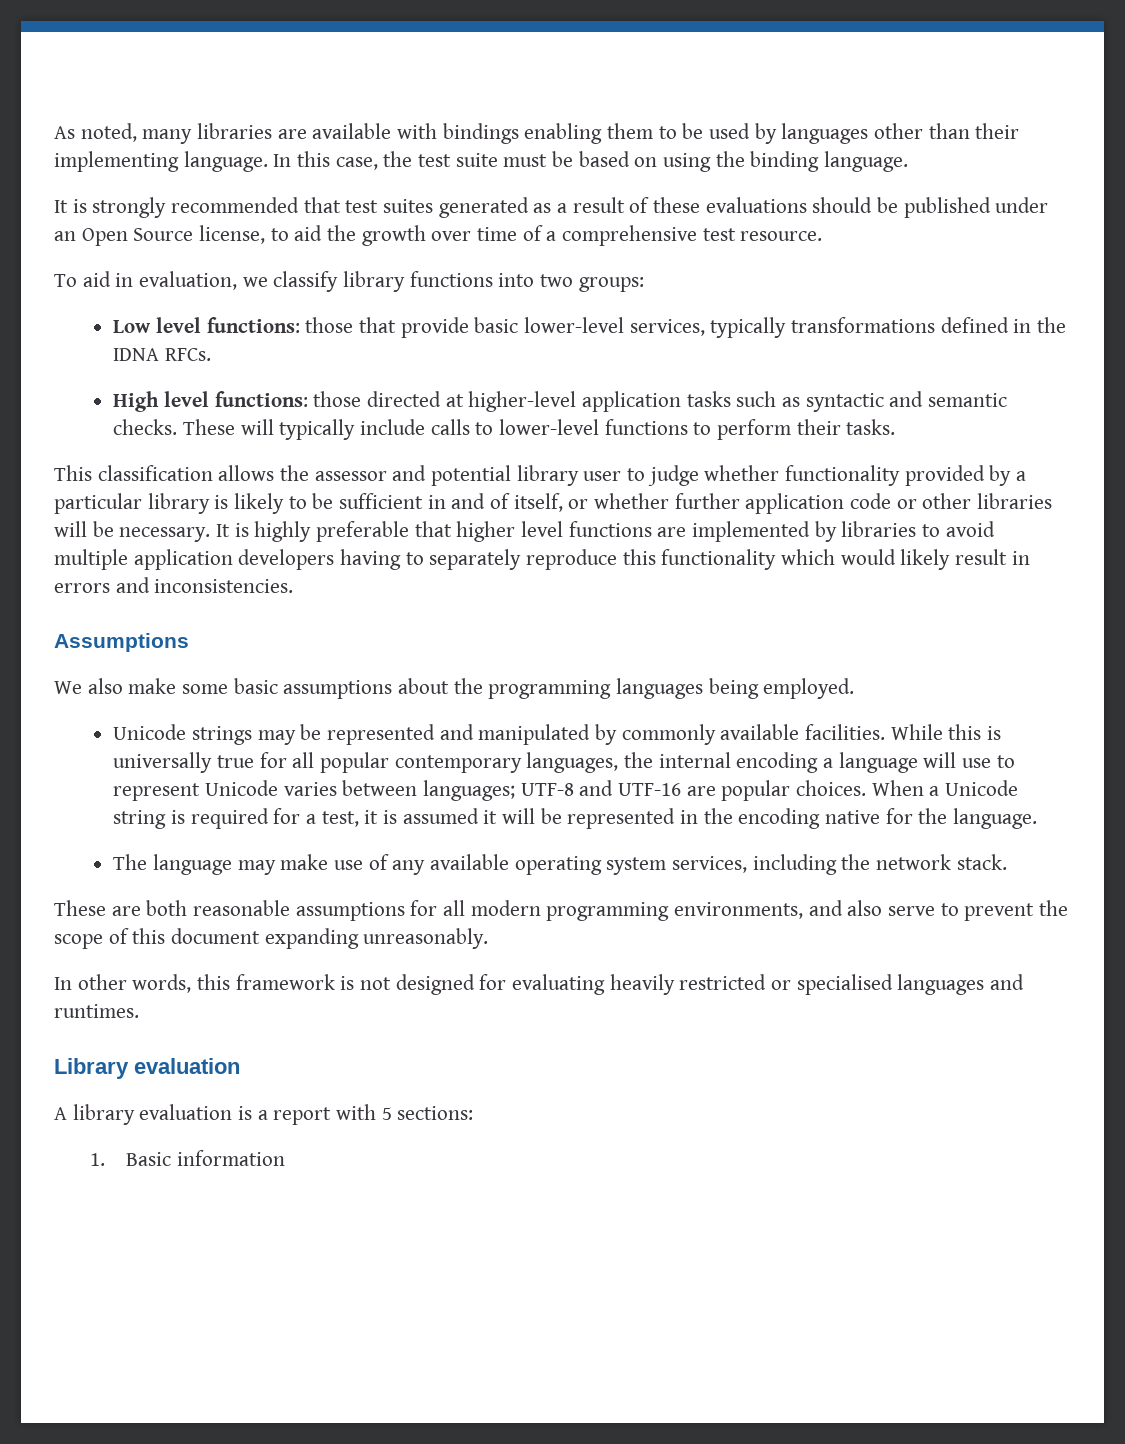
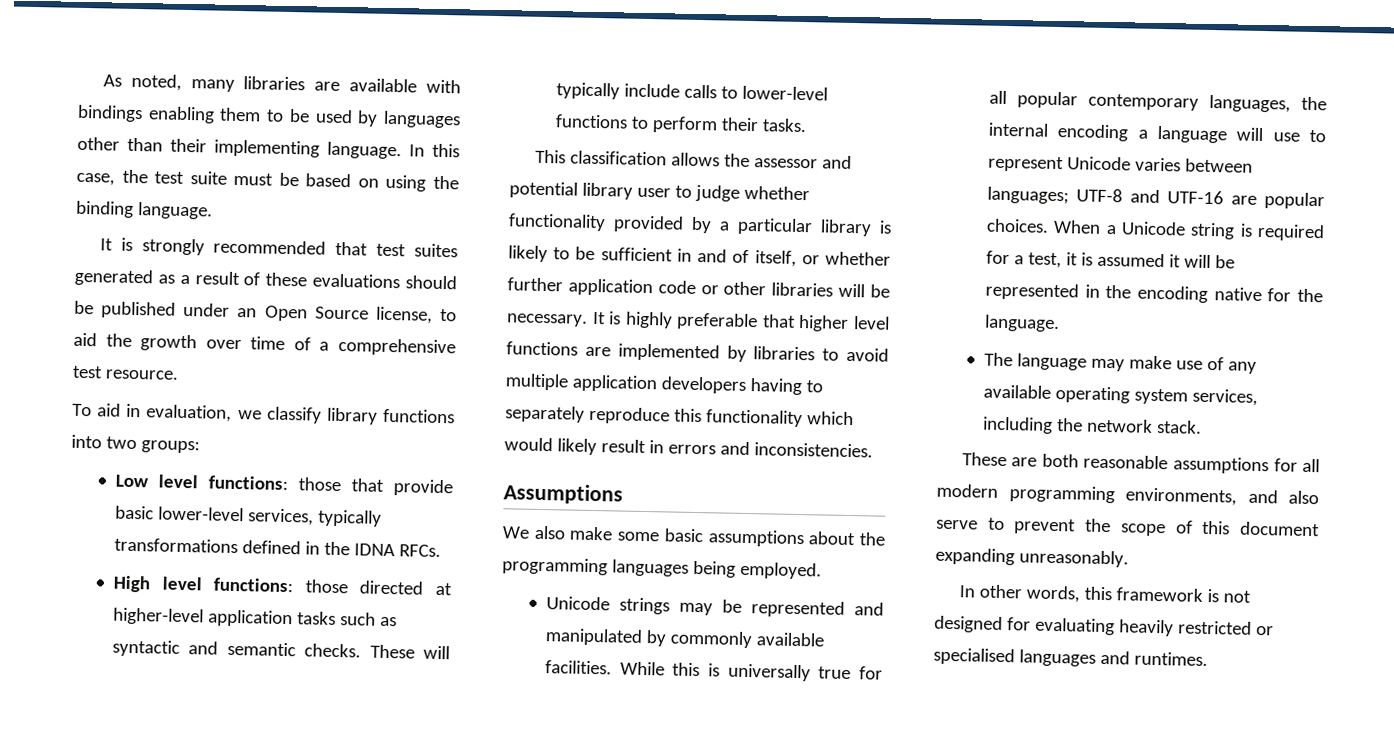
[54,1058,240,1079] [54,1104,474,1125] [90,1150,286,1166] // Library evaluation // A library evaluation is a report with 5 sections: // 1. Basic information -> (1208, 659) none

